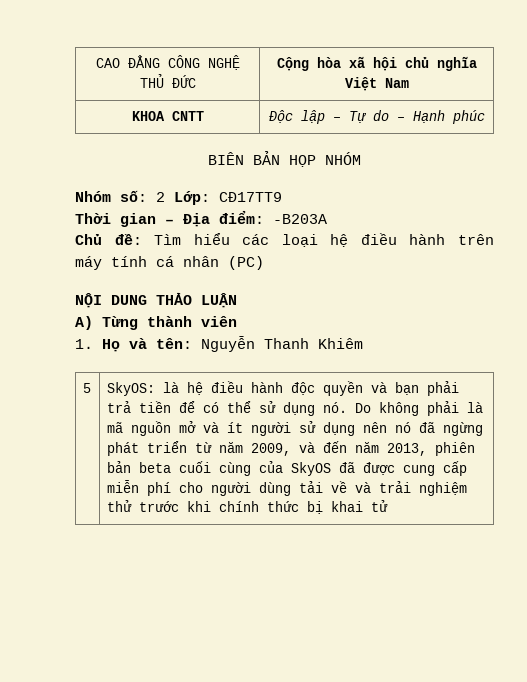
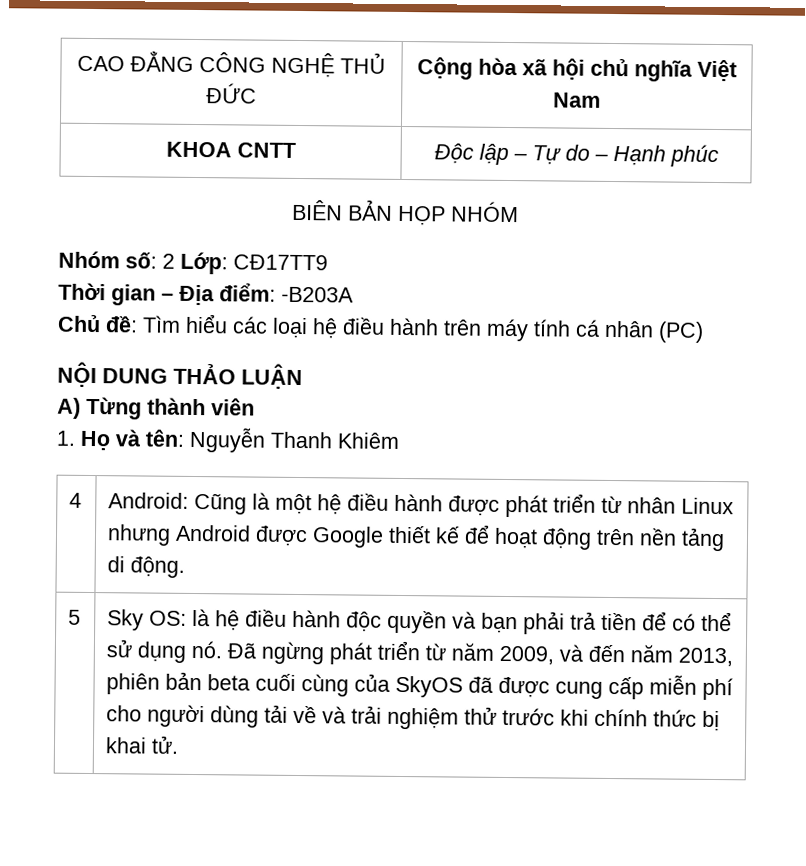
(363, 343) none -> [69,492,83,508] [108,492,735,518] [107,524,726,552] [107,556,186,578] // 4 | Android: Cũng là một hệ điều hành được phát triển từ nhân Linux nhưng Android được Google thiết kế để hoạt động trên nền tảng di động.
[106,382,155,396] SkyOS: -> [107,609,188,631] Sky OS:
[354,401,483,416] [106,421,435,436] Do không phải là mã nguồn mở và ít người sử dụng nên nó đã -> [227,642,257,659] Đã
[370,500,388,512] tử -> [151,735,180,754] tử.

